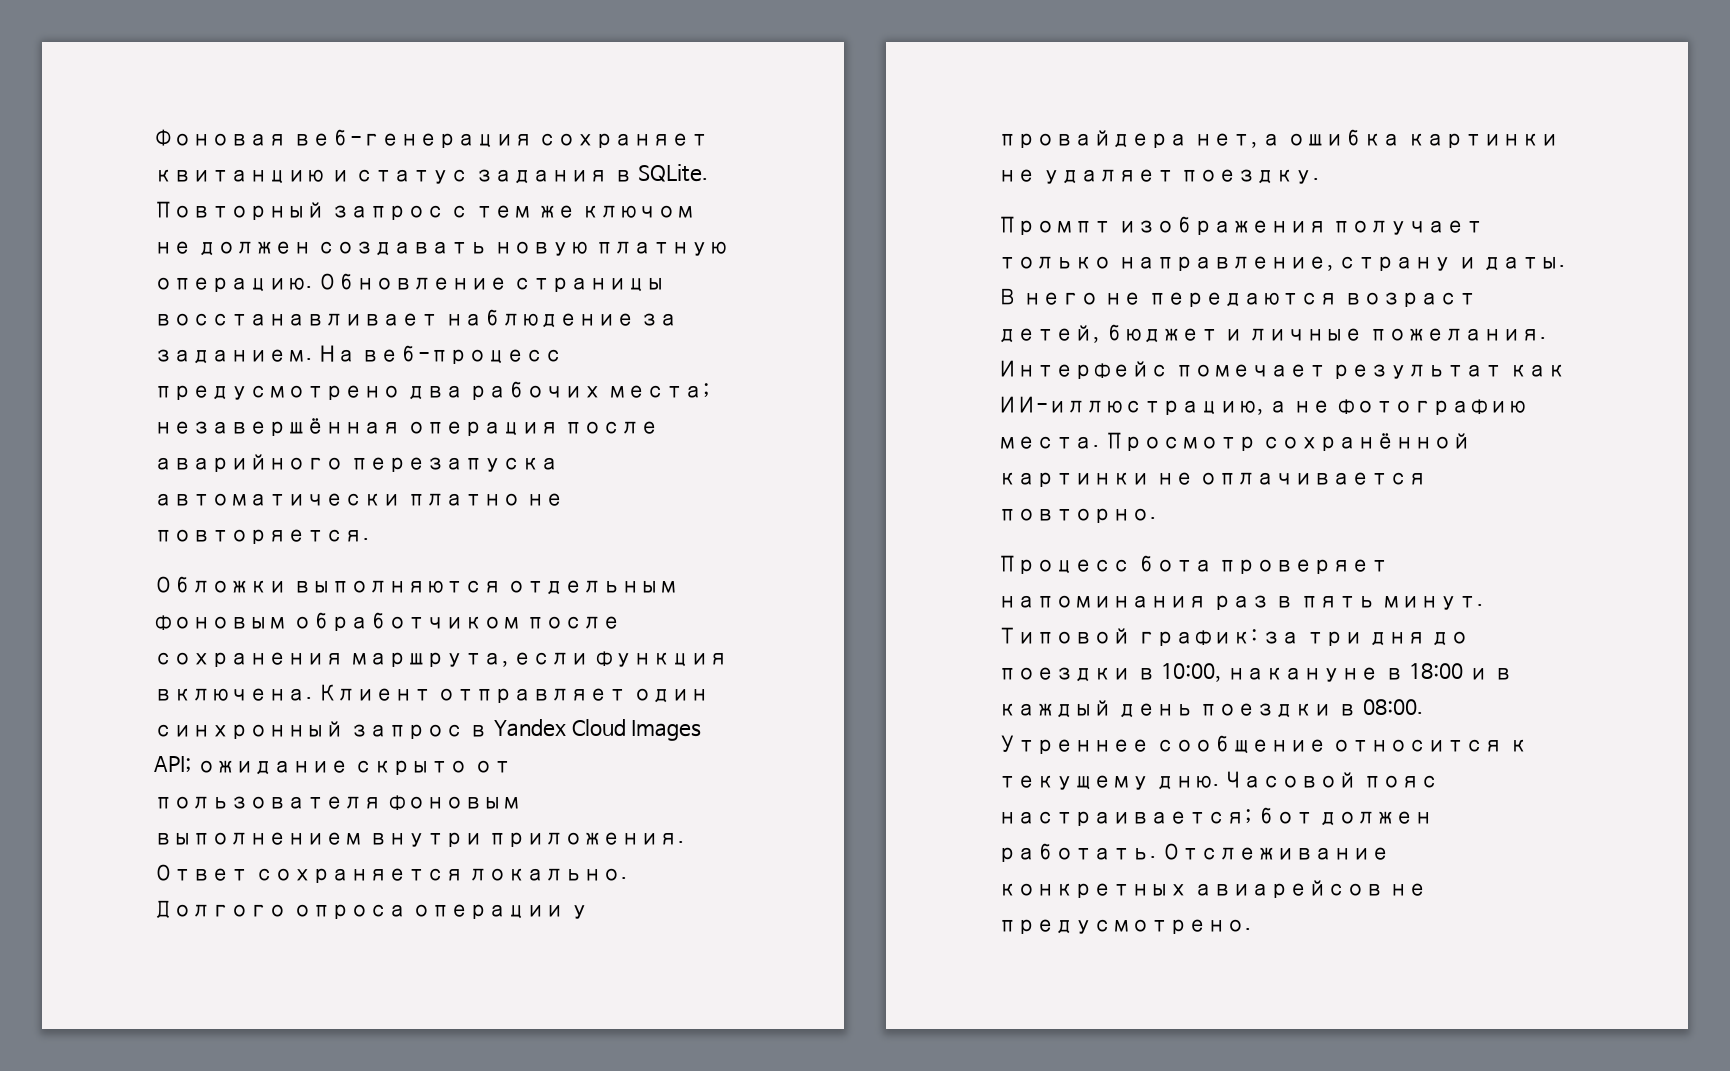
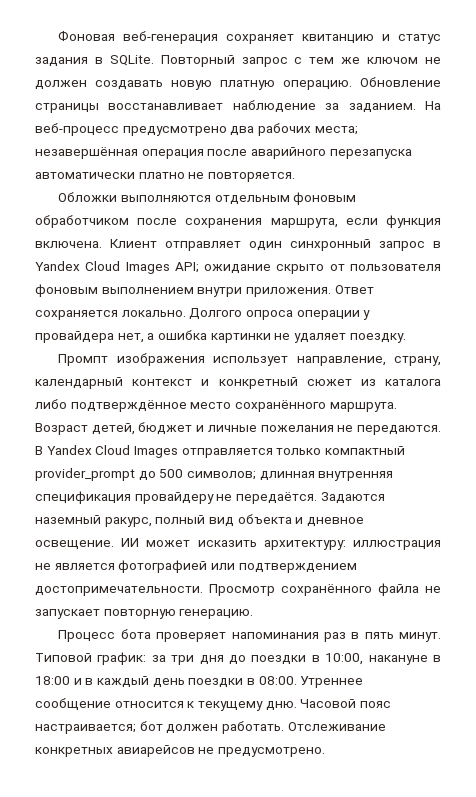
[1332,220,1485,235] [998,256,1565,271] [998,288,1477,307] [998,324,1546,343] [998,360,1567,379] [998,396,1528,415] [998,432,1472,451] [998,472,1428,487] [998,508,1156,523] получает только направление, страну и даты. В него не передаются возраст детей, бюджет и личные пожелания. Интерфейс помечает результат как ИИ-иллюстрацию, а не фотографию места. Просмотр сохранённой картинки не оплачивается повторно. -> [213,356,441,366] [35,377,442,389] [35,399,397,412] [35,422,442,435] [35,445,405,458] [35,468,394,481] [35,491,385,504] [35,514,364,527] [35,538,441,550] [35,560,357,573] [35,583,441,596] [35,609,254,619] использует направление, страну, календарный контекст и конкретный сюжет из каталога либо подтверждённое место сохранённого маршрута. Возраст детей, бюджет и личные пожелания не передаются. В Yandex Cloud Images отправляется только компактный provider_prompt до 500 символов; длинная внутренняя спецификация провайдеру не передаётся. Задаются наземный ракурс, полный вид объекта и дневное освещение. ИИ может исказить архитектуру: иллюстрация не является фотографией или подтверждением достопримечательности. Просмотр сохранённого файла не запускает повторную генерацию.

